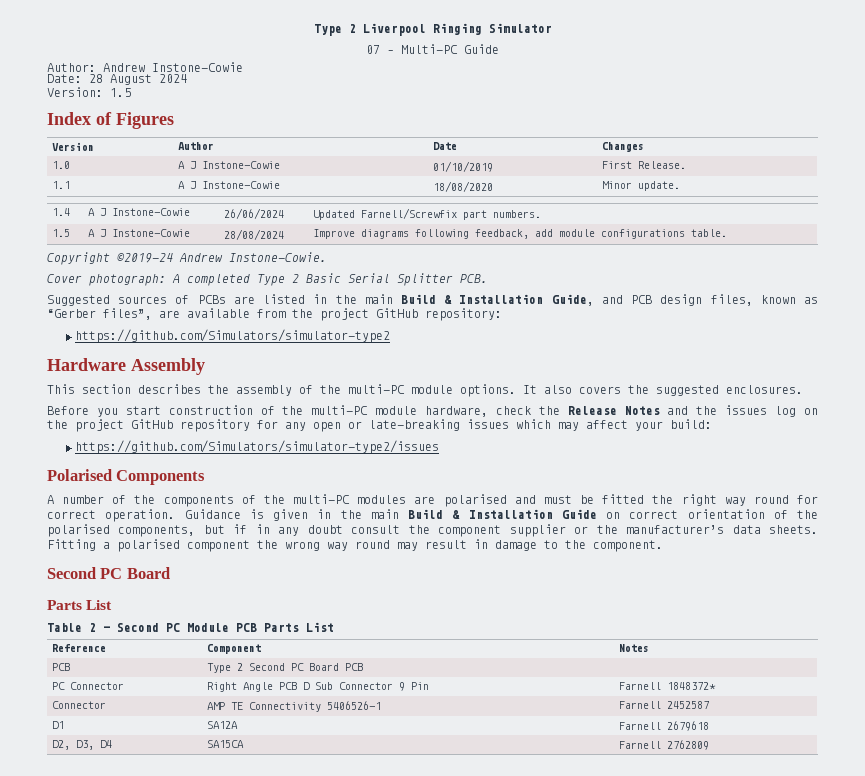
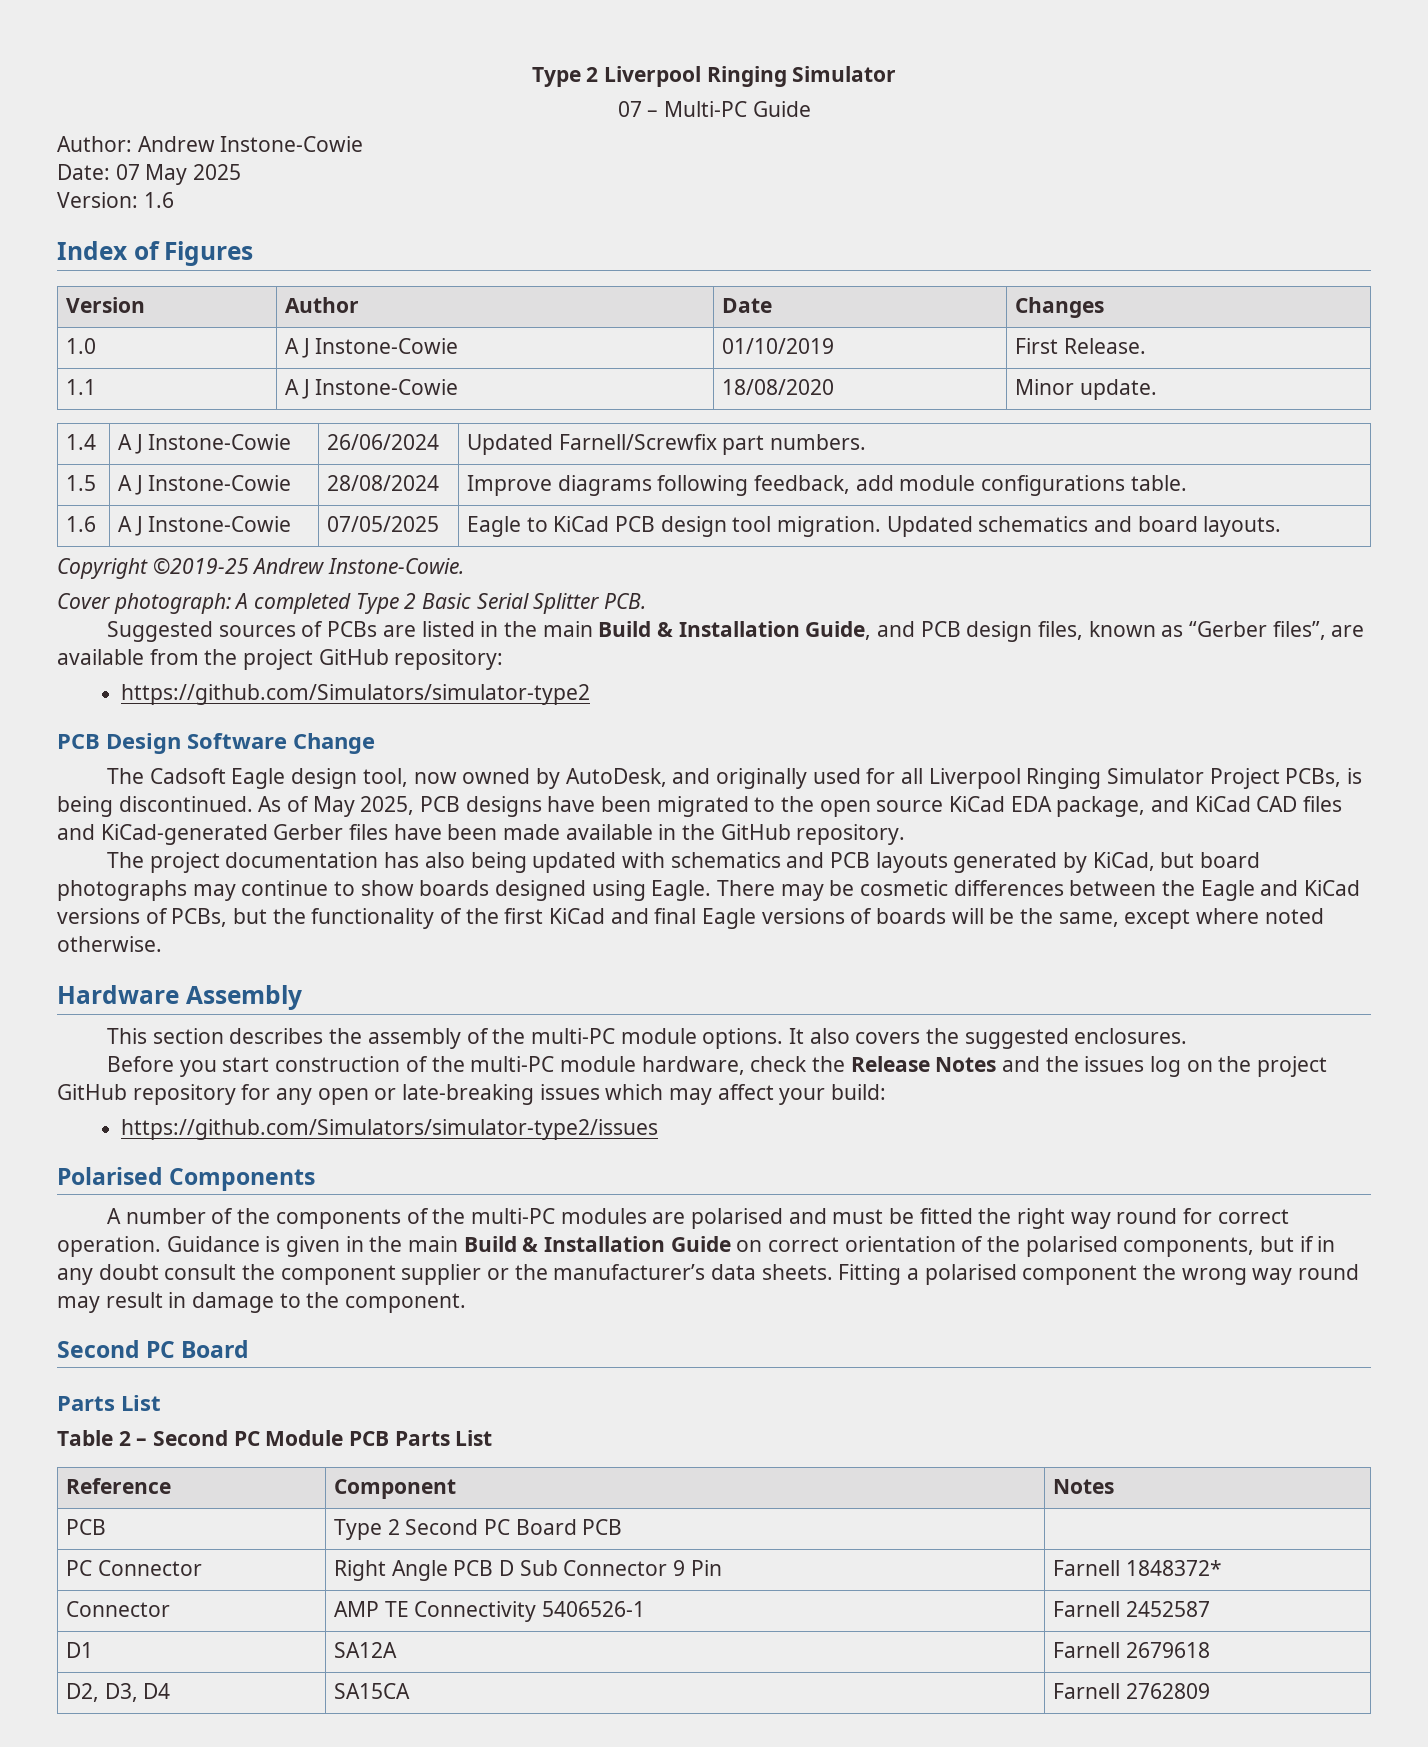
[89,74,187,85] 28 August 2024 -> [115,164,242,185] 07 May 2025
[110,88,131,97] 1.5 -> [143,192,174,208] 1.6
(728, 233) none -> [66,516,97,532] [118,516,292,536] [327,516,440,532] [467,516,1282,537] // 1.6 | A J Instone-Cowie | 07/05/2025 | Eagle to KiCad PCB design tool migration. Updated schematics and board layouts.
[117,253,173,263] ©2019-24 -> [152,558,249,574] ©2019-25
(391, 336) none -> [57,733,375,754] [107,768,1362,789] [57,796,1343,817] [57,824,906,845] [107,852,1260,873] [57,880,1361,901] [57,908,1324,929] [57,936,162,952] // PCB Design Software Change // The Cadsoft Eagle design tool, now owned by AutoDesk, and originally used for all Liverpool Ringing Simulator Project PCBs, is being discontinued. As of May 2025, PCB designs have been migrated to the open source KiCad EDA package, and KiCad CAD files and KiCad-generated Gerber files have been made available in the GitHub repository. // The project documentation has also being updated with schematics and PCB layouts generated by KiCad, but board photographs may continue to show boards designed using Eagle. There may be cosmetic differences between the Eagle and KiCad versions of PCBs, but the functionality of the first KiCad and final Eagle versions of boards will be the same, except where noted otherwise.

